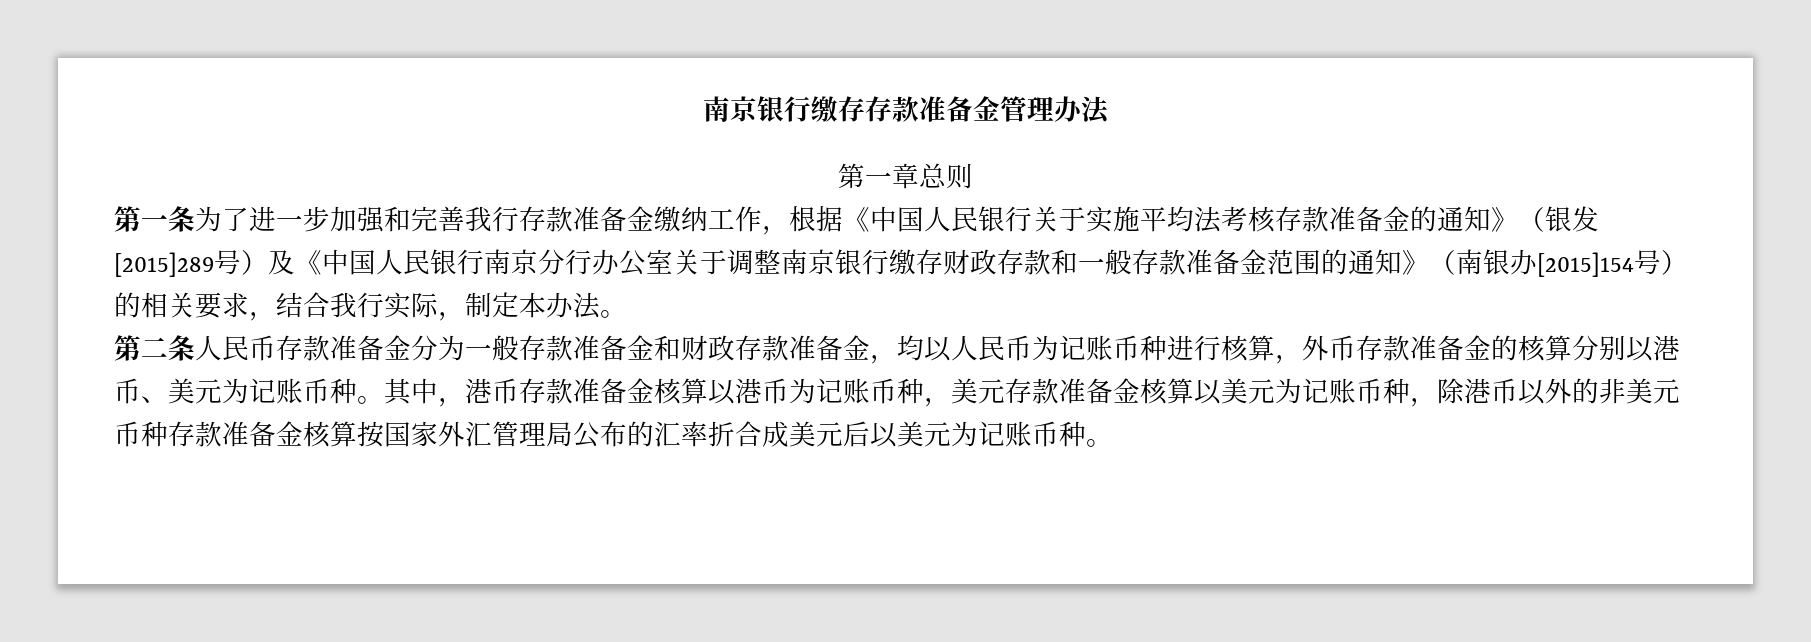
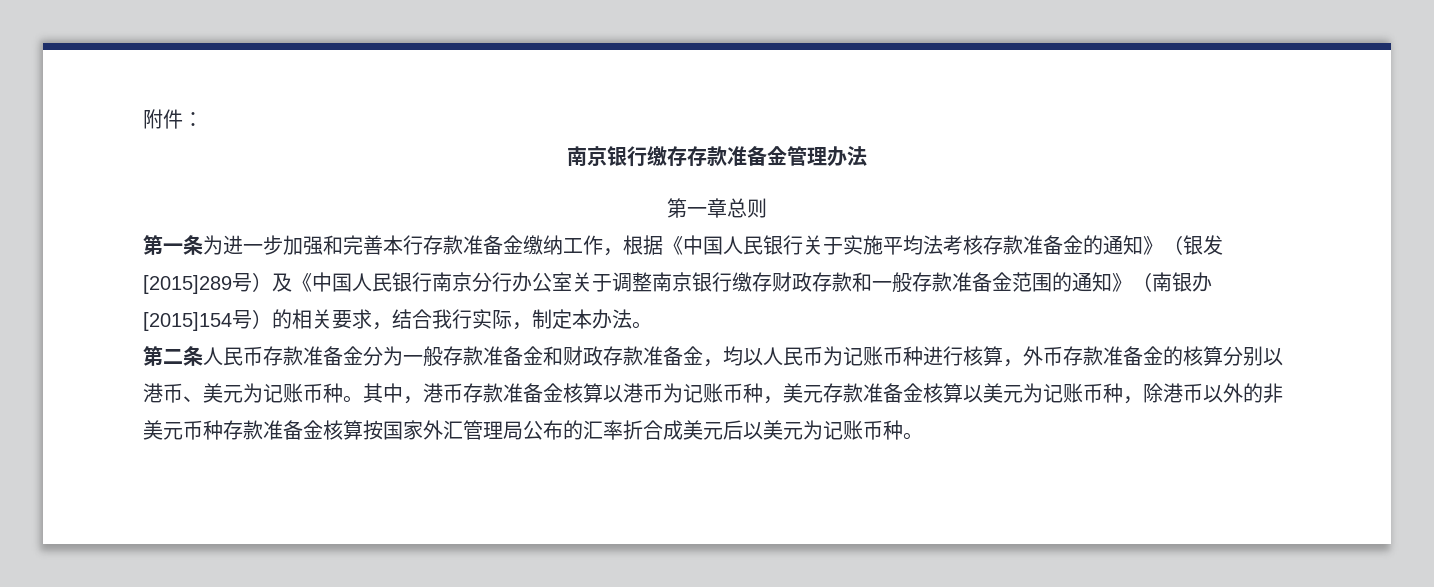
(703, 109) none -> [143,109,203,129] 附件： //
[222,207,249,232] 了 -> (223, 245) none
[465,206,492,232] 我 -> [383,235,403,255] 本

